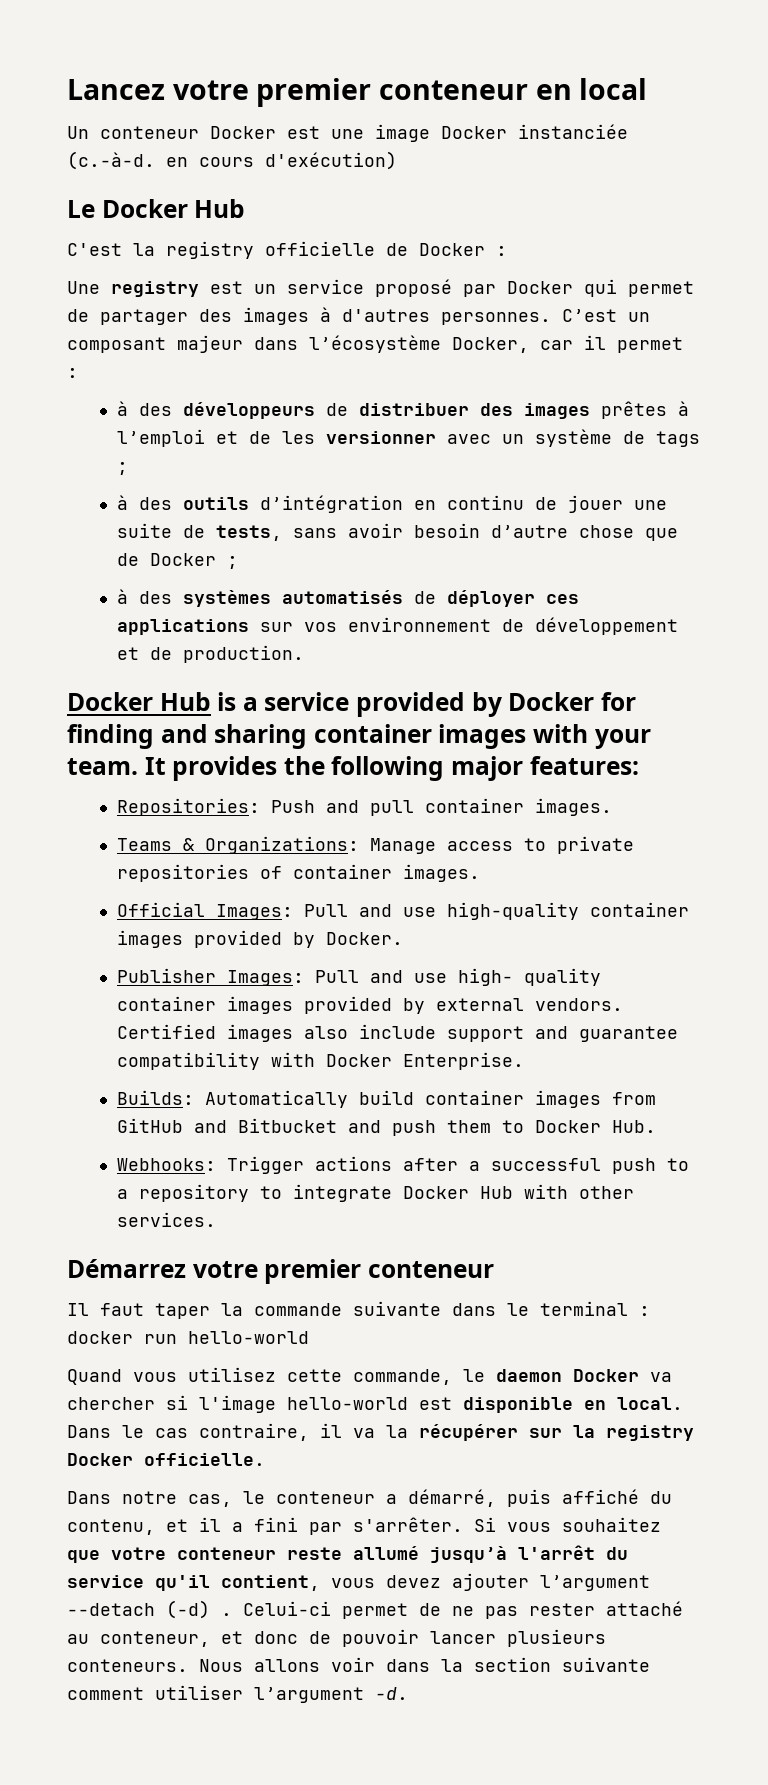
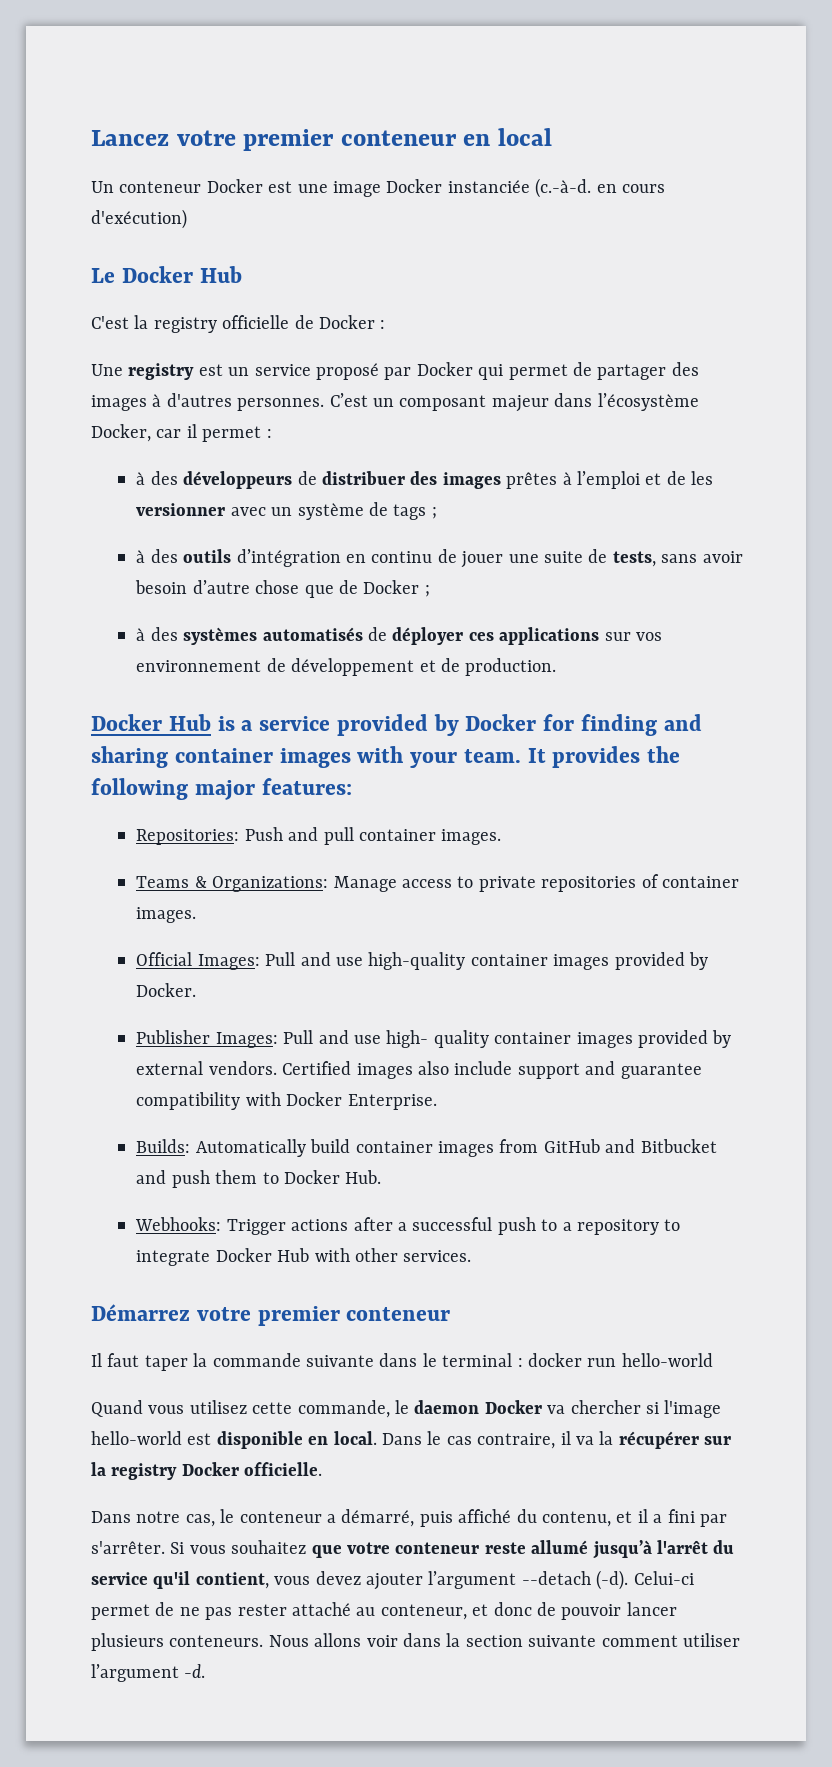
[166,1600,232,1619] (-d) . -> [596,1570,629,1590] (-d).

